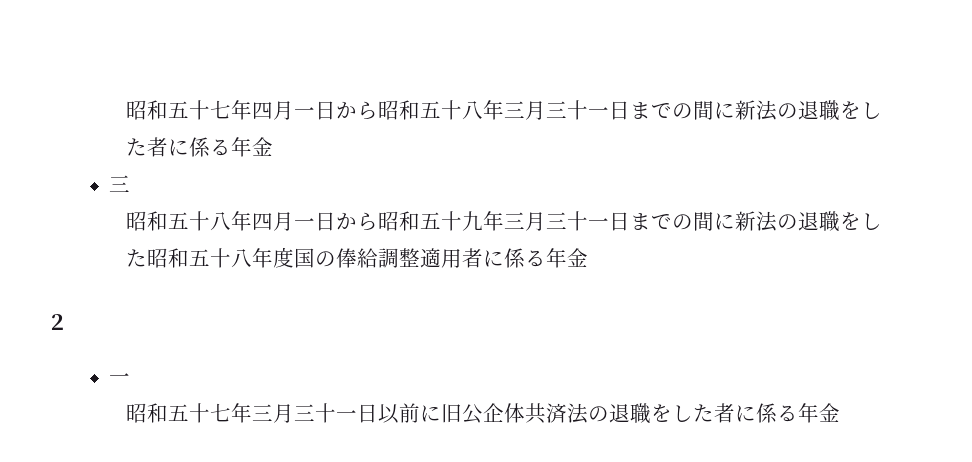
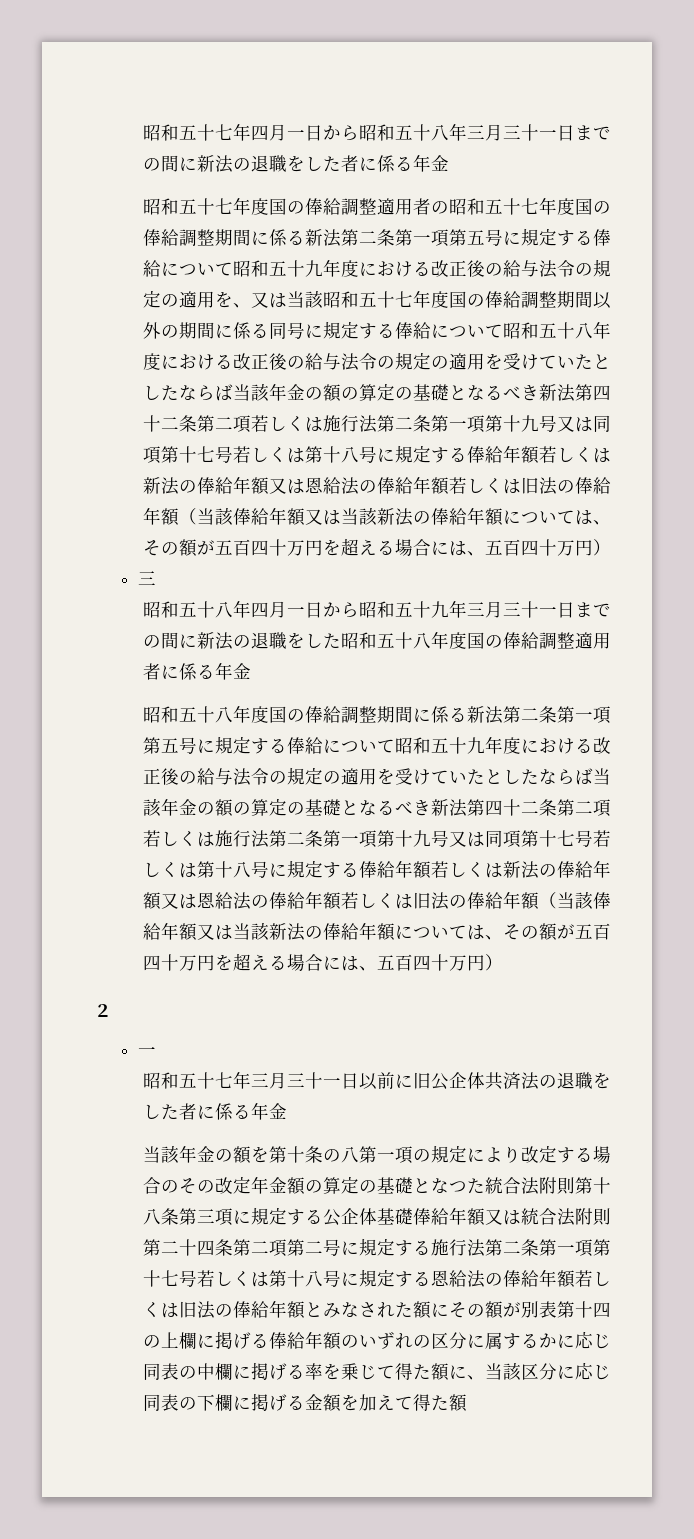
(273, 146) none -> [143,197,612,215] [143,228,612,247] [143,259,612,278] [143,290,612,309] [143,321,612,339] [143,352,612,371] [143,383,612,402] [143,415,612,433] [143,445,612,464] [143,476,612,495] [143,507,612,526] [143,538,612,557] // 昭和五十七年度国の俸給調整適用者の昭和五十七年度国の俸給調整期間に係る新法第二条第一項第五号に規定する俸給について昭和五十九年度における改正後の給与法令の規定の適用を、又は当該昭和五十七年度国の俸給調整期間以外の期間に係る同号に規定する俸給について昭和五十八年度における改正後の給与法令の規定の適用を受けていたとしたならば当該年金の額の算定の基礎となるべき新法第四十二条第二項若しくは施行法第二条第一項第十九号又は同項第十七号若しくは第十八号に規定する俸給年額若しくは新法の俸給年額又は恩給法の俸給年額若しくは旧法の俸給年額（当該俸給年額又は当該新法の俸給年額については、その額が五百四十万円を超える場合には、五百四十万円）
(588, 257) none -> [143,705,612,724] [143,736,612,754] [143,767,612,786] [143,798,612,817] [143,830,612,848] [143,860,612,879] [143,891,612,910] [143,922,612,941] [143,953,504,971] // 昭和五十八年度国の俸給調整期間に係る新法第二条第一項第五号に規定する俸給について昭和五十九年度における改正後の給与法令の規定の適用を受けていたとしたならば当該年金の額の算定の基礎となるべき新法第四十二条第二項若しくは施行法第二条第一項第十九号又は同項第十七号若しくは第十八号に規定する俸給年額若しくは新法の俸給年額又は恩給法の俸給年額若しくは旧法の俸給年額（当該俸給年額又は当該新法の俸給年額については、その額が五百四十万円を超える場合には、五百四十万円）
(840, 412) none -> [143,1145,612,1164] [143,1176,612,1195] [143,1207,612,1226] [143,1238,612,1257] [143,1269,612,1288] [143,1300,612,1319] [143,1331,612,1350] [143,1362,612,1381] [143,1393,468,1412] // 当該年金の額を第十条の八第一項の規定により改定する場合のその改定年金額の算定の基礎となつた統合法附則第十八条第三項に規定する公企体基礎俸給年額又は統合法附則第二十四条第二項第二号に規定する施行法第二条第一項第十七号若しくは第十八号に規定する恩給法の俸給年額若しくは旧法の俸給年額とみなされた額にその額が別表第十四の上欄に掲げる俸給年額のいずれの区分に属するかに応じ同表の中欄に掲げる率を乗じて得た額に、当該区分に応じ同表の下欄に掲げる金額を加えて得た額

